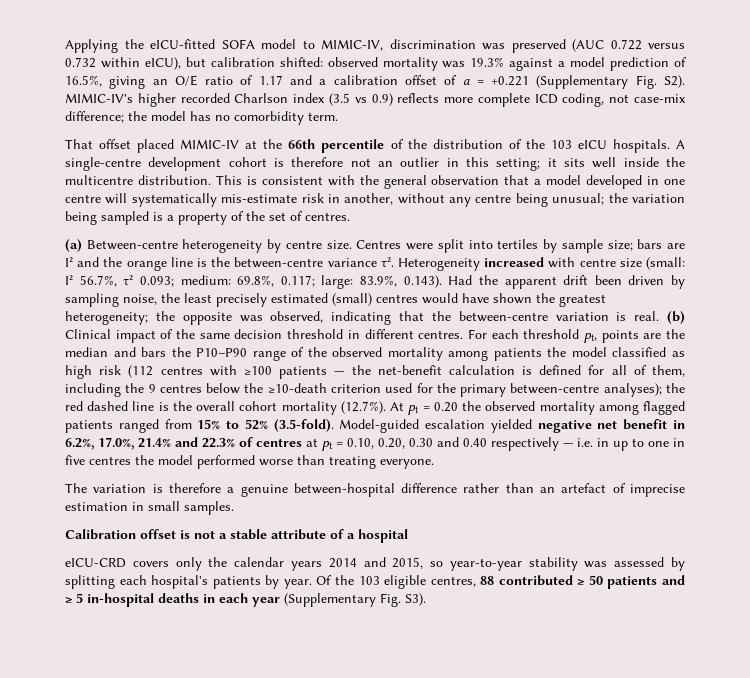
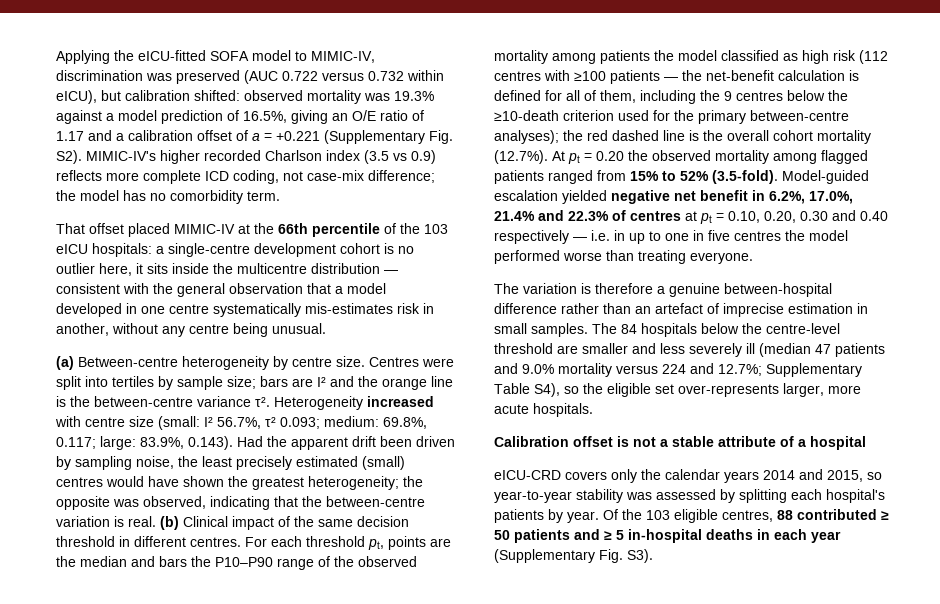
[432,139,685,153] [65,157,541,171] distribution of the 103 eICU hospitals. A single-centre development cohort is therefore not an outlier in this setting; -> [424,224,448,234] [56,243,414,257] [56,263,132,276] 103 eICU hospitals: a single-centre development cohort is no outlier here,
[592,157,617,168] well -> (168, 268) none
[137,175,257,185] distribution. This is -> [311,263,398,274] distribution —
[105,193,298,207] will systematically mis-estimate -> [213,303,393,317] systematically mis-estimates
[552,193,685,205] [65,211,350,225] unusual; the variation being sampled is a property of the set of centres. -> [272,323,326,334] unusual.
(234, 508) none -> [592,323,840,337] [494,343,885,357] [494,363,862,377] [494,383,861,397] [494,403,593,417] The 84 hospitals below the centre-level threshold are smaller and less severely ill (median 47 patients and 9.0% mortality versus 224 and 12.7%; Supplementary Table S4), so the eligible set over-represents larger, more acute hospitals.

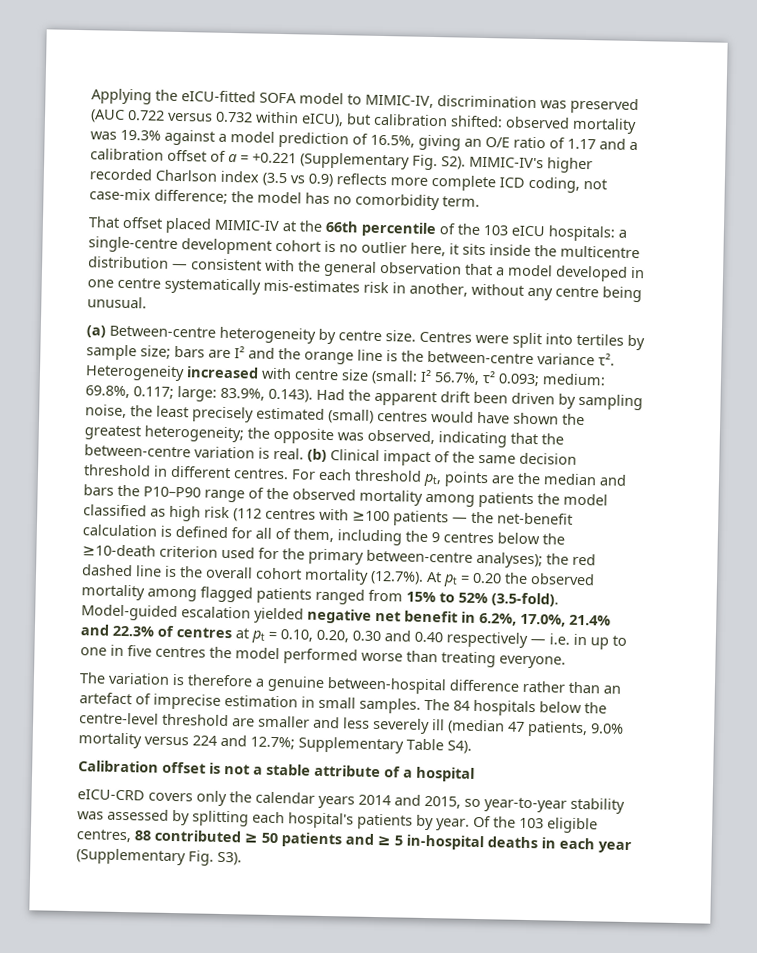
[835,343,885,357] [494,363,518,374] patients and -> [527,720,588,738] patients,
[534,383,861,397] [494,403,593,417] S4), so the eligible set over-represents larger, more acute hospitals. -> [447,740,472,754] S4).

